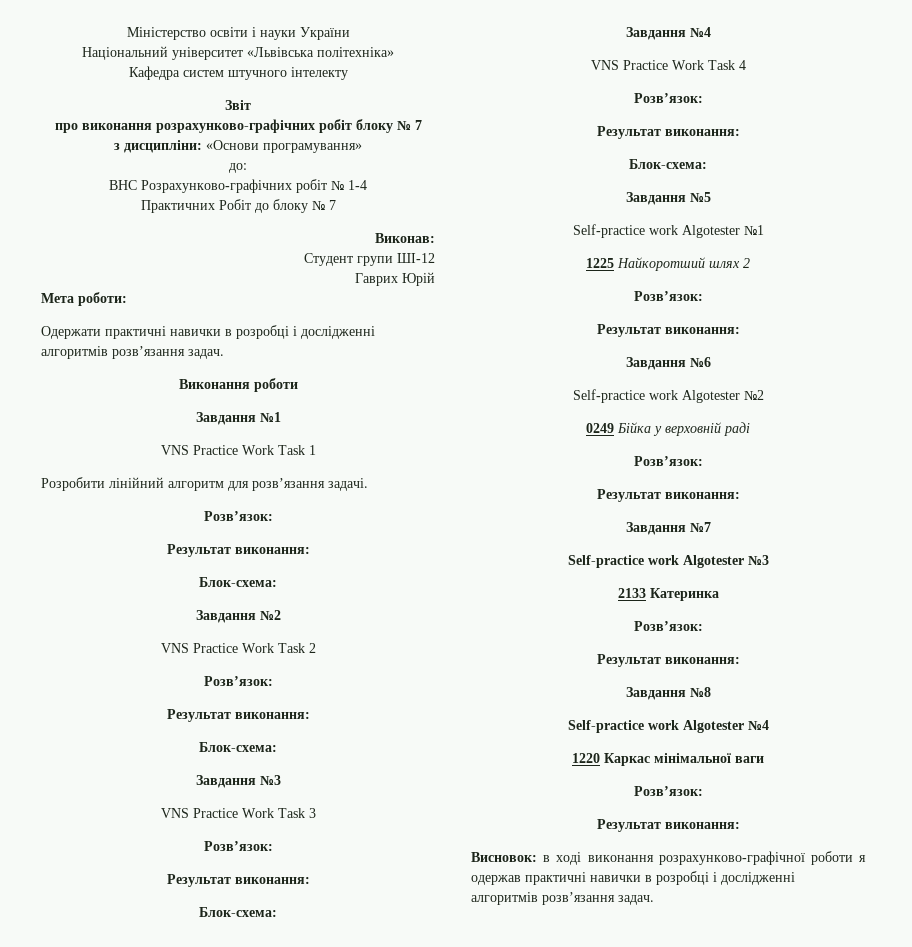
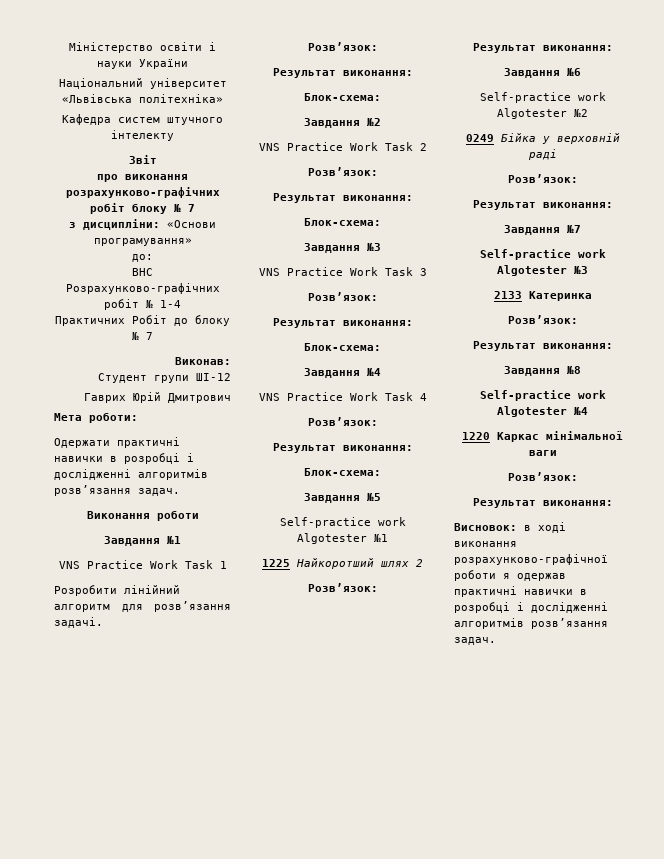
(435, 279) none -> [168,393,231,403] Дмитрович

